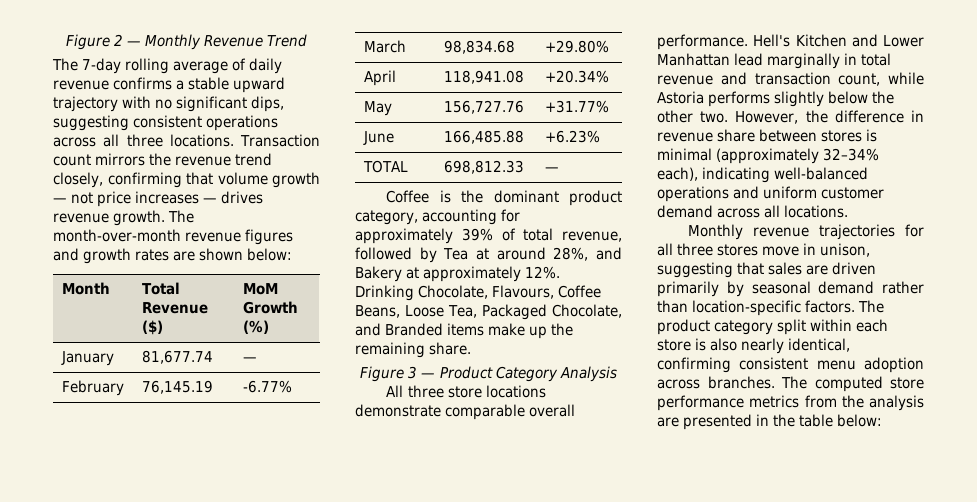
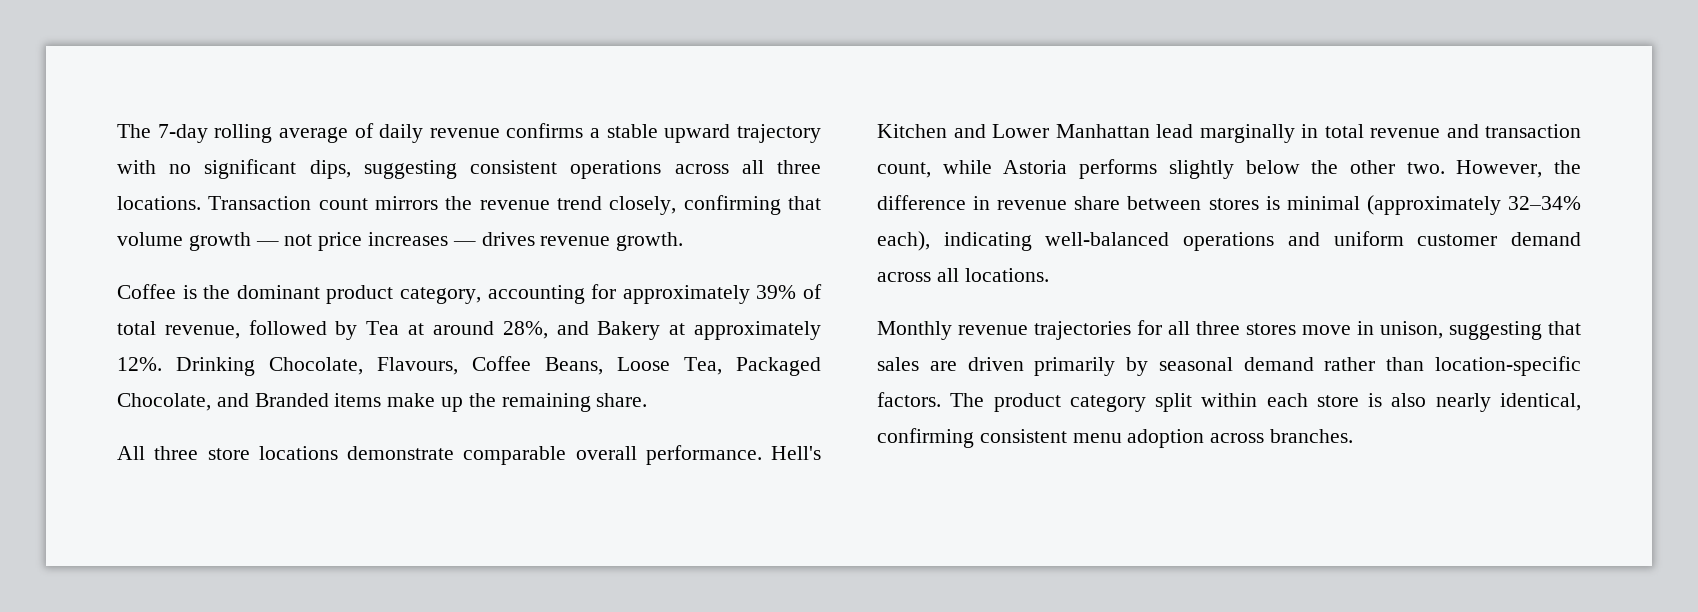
[65,34,308,50] Figure 2 — Monthly Revenue Trend // -> (117, 131) none
[168,210,195,223] [53,229,294,245] [53,248,293,264] [61,282,110,295] [141,282,180,295] [141,302,208,314] [141,320,163,335] [242,283,278,295] [242,301,298,314] [242,320,269,334] [60,351,114,366] [141,350,213,364] [242,357,257,362] [61,380,124,396] [141,380,213,394] [242,380,292,393] [363,40,406,53] [443,40,515,54] [544,40,609,53] [363,70,396,86] [443,70,524,84] [544,70,609,83] [363,101,392,116] [443,100,524,114] [544,100,609,113] [362,131,394,145] [443,130,524,144] [544,130,600,143] [362,160,408,173] [443,160,524,174] [544,167,559,172] The month-over-month revenue figures and growth rates are shown below: // Month | Total Revenue ($) | MoM Growth (%) // January | 81,677.74 | — // February | 76,145.19 | -6.77% // March | 98,834.68 | +29.80% // April | 118,941.08 | +20.34% // May | 156,727.76 | +31.77% // June | 166,485.88 | +6.23% // TOTAL | 698,812.33 | — -> (684, 241) none
[360,366,617,382] // Figure 3 — Product Category Analysis -> (648, 400) none
[781,376,924,392] [657,395,924,411] [657,414,883,430] The computed store performance metrics from the analysis are presented in the table below: -> (1354, 436) none

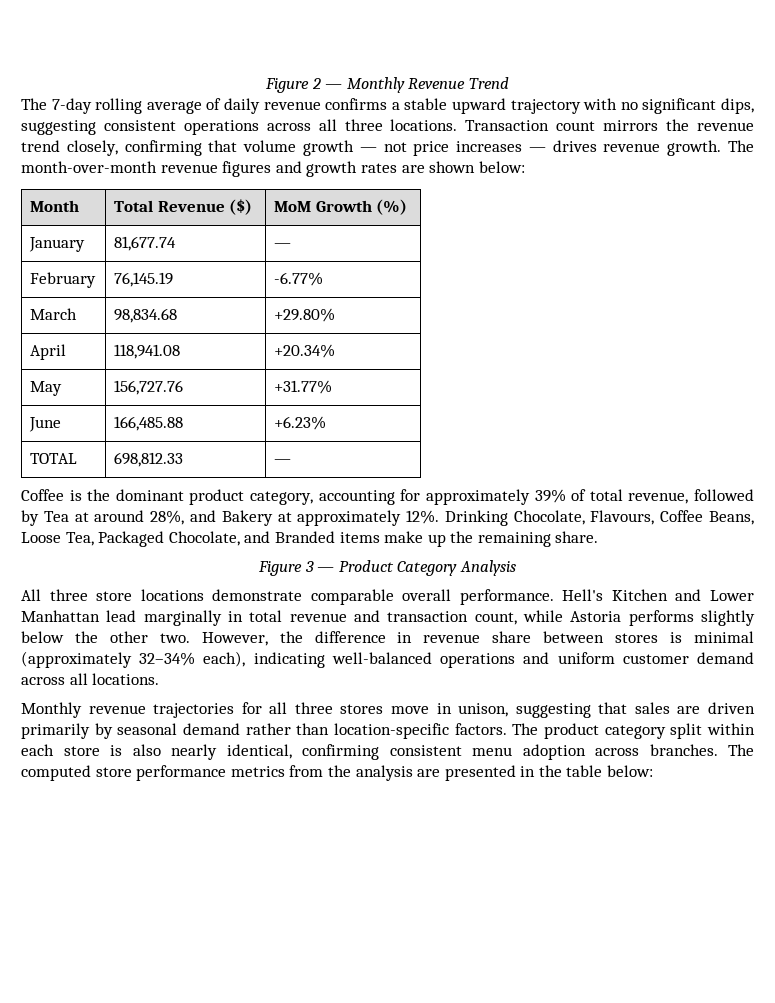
(117, 131) none -> [265,77,509,93] Figure 2 — Monthly Revenue Trend //
(684, 241) none -> [728,140,755,152] [21,161,525,177] [30,200,80,212] [114,199,253,215] [274,199,408,215] [29,237,86,252] [114,236,177,251] [274,243,292,248] [30,272,97,288] [114,272,174,287] [274,272,324,286] [30,308,78,320] [114,308,178,323] [274,308,336,322] [30,344,67,360] [114,344,181,359] [274,344,336,358] [30,381,63,396] [114,380,184,395] [274,380,333,394] [29,417,62,432] [114,416,184,431] [274,416,327,430] [30,453,78,464] [114,452,184,467] [274,459,292,464] The month-over-month revenue figures and growth rates are shown below: // Month | Total Revenue ($) | MoM Growth (%) // January | 81,677.74 | — // February | 76,145.19 | -6.77% // March | 98,834.68 | +29.80% // April | 118,941.08 | +20.34% // May | 156,727.76 | +31.77% // June | 166,485.88 | +6.23% // TOTAL | 698,812.33 | —
(648, 400) none -> [258,560,516,576] // Figure 3 — Product Category Analysis
(1354, 436) none -> [728,744,754,756] [21,765,654,781] The computed store performance metrics from the analysis are presented in the table below:

